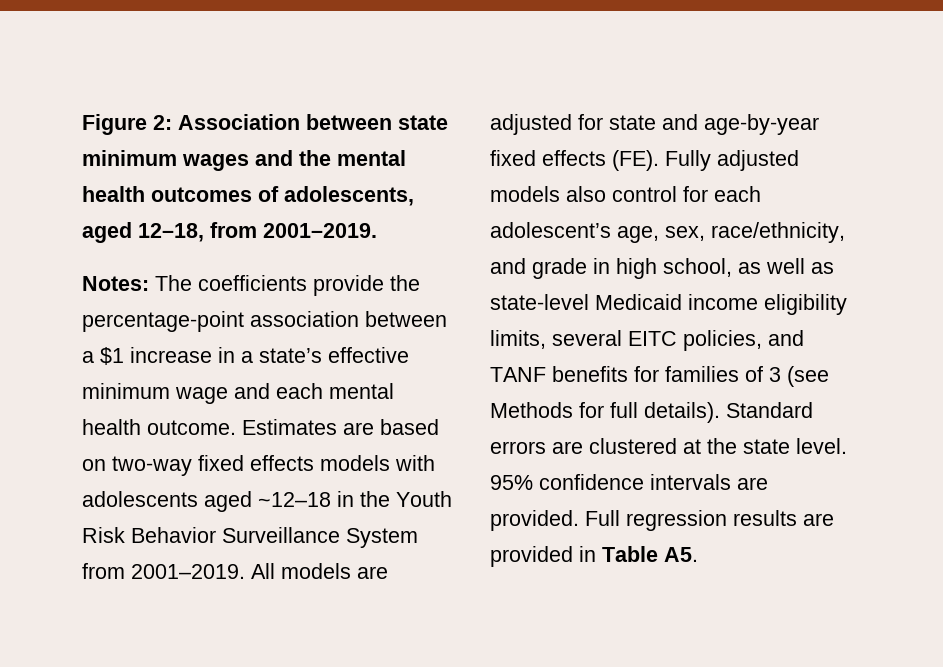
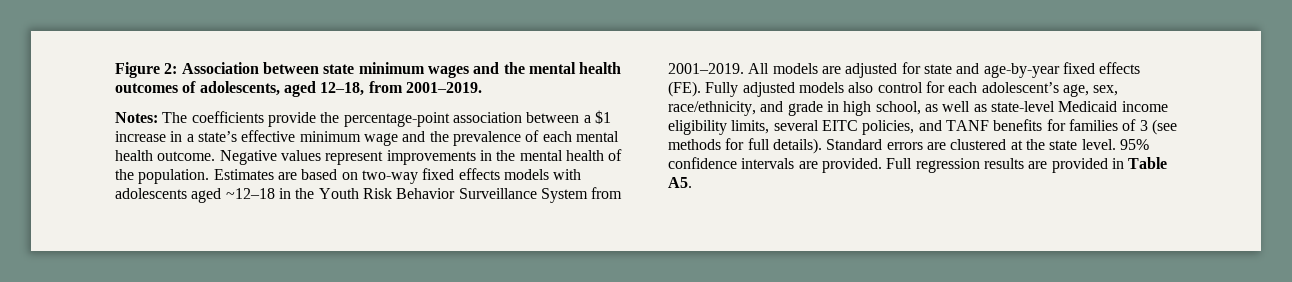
(270, 391) none -> [429,130,540,146] the prevalence of
(236, 427) none -> [219,149,623,165] [115,169,210,184] Negative values represent improvements in the mental health of the population.
[490,402,573,418] Methods -> [668,139,721,150] methods

